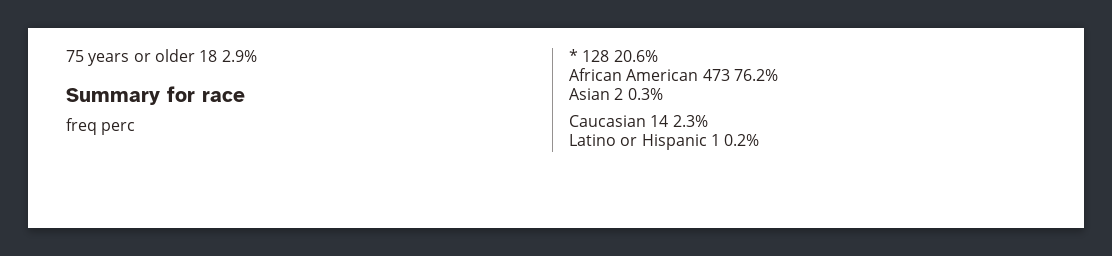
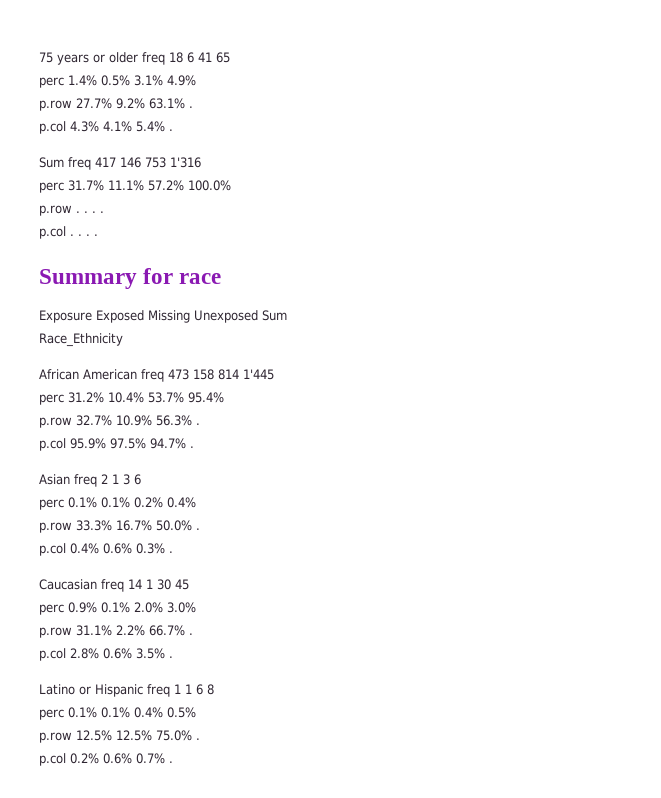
[199,50,257,62] [66,86,245,105] [66,118,136,135] [569,49,658,62] [569,68,778,81] [569,88,624,100] 18 2.9% // Summary for race // freq perc // * 128 20.6% // African American 473 76.2% // Asian 2 -> [142,52,230,65] [39,75,196,88] [39,98,193,111] [39,121,173,134] [39,157,201,170] [39,180,231,193] [39,205,104,216] [39,226,98,239] [39,268,222,289] [39,310,287,323] [39,333,123,347] [39,369,274,382] [39,392,224,405] [39,415,200,428] [39,438,194,451] [39,474,141,487] [39,497,196,510] [39,520,200,533] [39,543,132,556] freq 18 6 41 65 // perc 1.4% 0.5% 3.1% 4.9% // p.row 27.7% 9.2% 63.1% . // p.col 4.3% 4.1% 5.4% . // Sum freq 417 146 753 1'316 // perc 31.7% 11.1% 57.2% 100.0% // p.row . . . . // p.col . . . . // Summary for race // Exposure Exposed Missing Unexposed Sum // Race_Ethnicity // African American freq 473 158 814 1'445 // perc 31.2% 10.4% 53.7% 95.4% // p.row 32.7% 10.9% 56.3% . // p.col 95.9% 97.5% 94.7% . // Asian freq 2 1 3 6 // perc 0.1% 0.1% 0.2% 0.4% // p.row 33.3% 16.7% 50.0% . // p.col 0.4% 0.6%
(663, 94) none -> [169,551,173,553] .
[650,115,708,127] [569,134,760,150] 14 2.3% // Latino or Hispanic 1 0.2% -> [101,579,189,592] [39,602,196,615] [39,625,193,638] [39,648,173,661] [39,684,214,697] [39,707,196,720] [39,730,200,743] [39,753,173,766] freq 14 1 30 45 // perc 0.9% 0.1% 2.0% 3.0% // p.row 31.1% 2.2% 66.7% . // p.col 2.8% 0.6% 3.5% . // Latino or Hispanic freq 1 1 6 8 // perc 0.1% 0.1% 0.4% 0.5% // p.row 12.5% 12.5% 75.0% . // p.col 0.2% 0.6% 0.7% .

